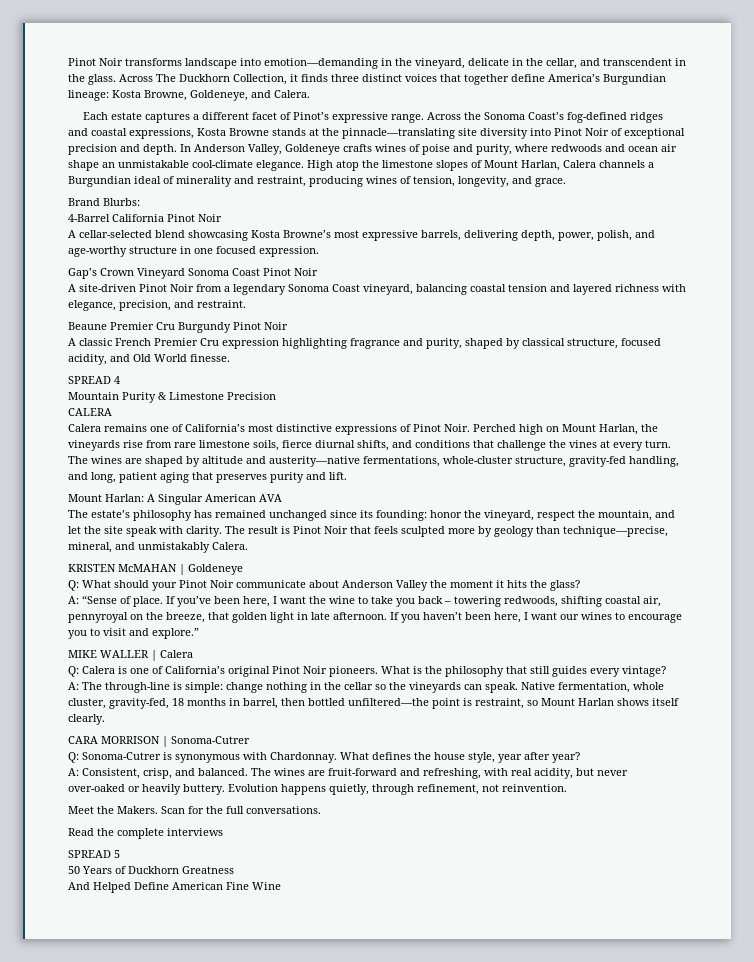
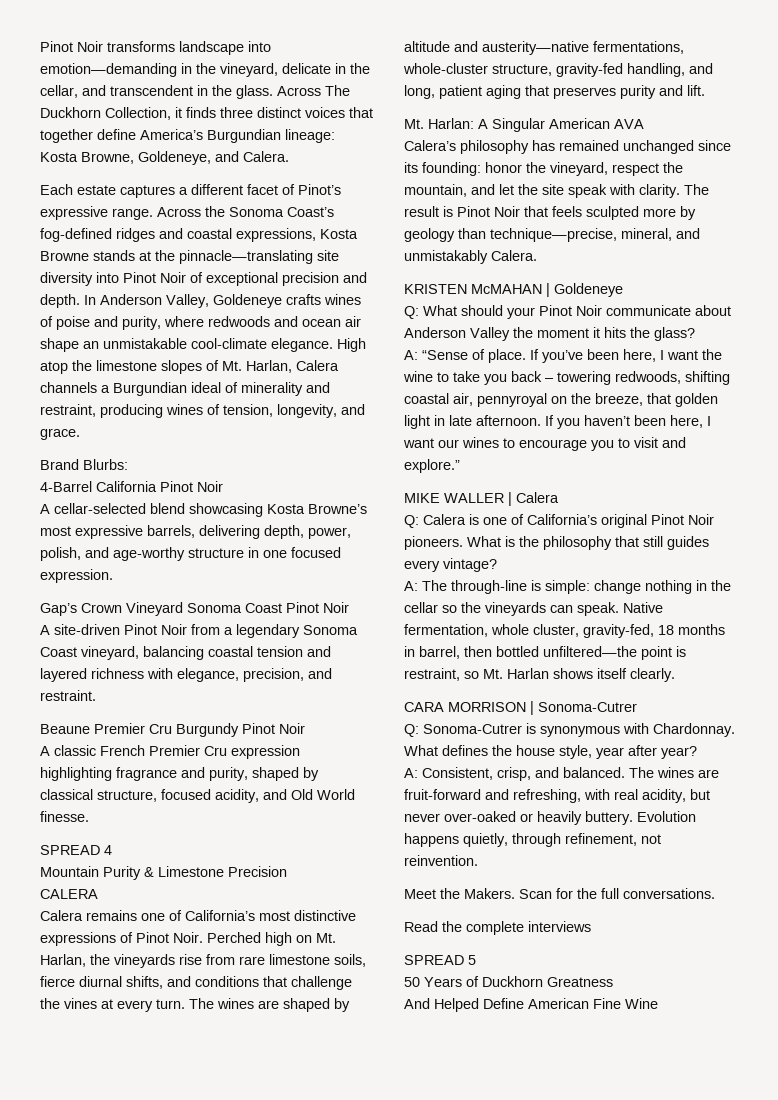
[484,160,518,168] Mount -> [222,361,242,371] Mt.
[562,424,596,432] Mount -> [316,933,336,943] Mt.
[68,494,102,502] Mount -> [404,119,424,129] Mt.
[68,510,130,518] The estate’s -> [404,140,456,151] Calera’s
[541,698,575,706] Mount -> [483,669,503,679] Mt.

